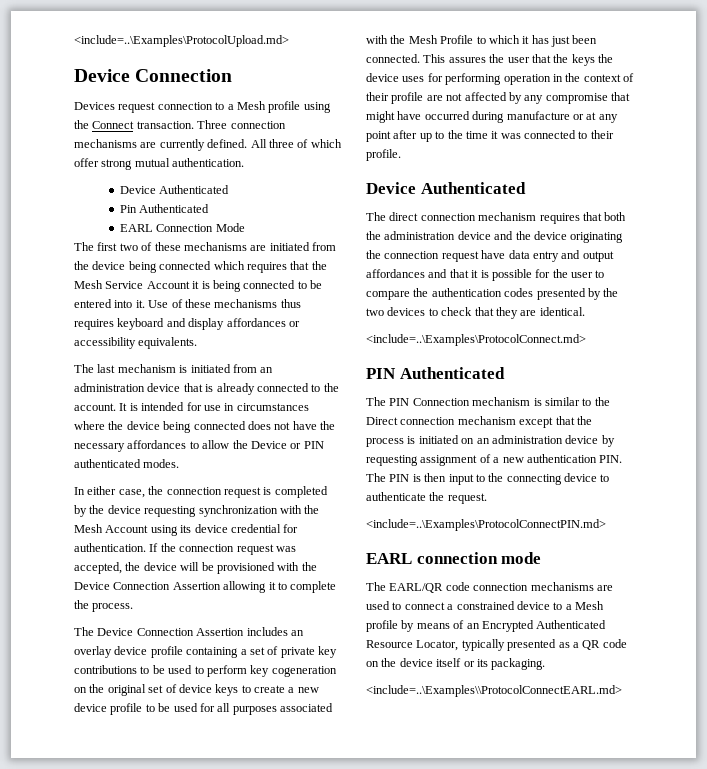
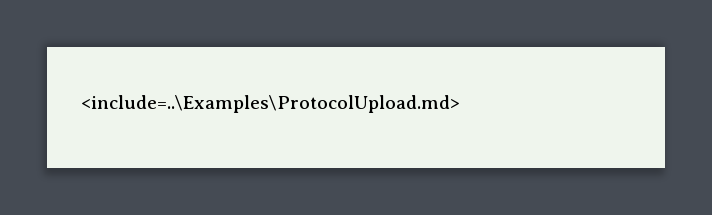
[74,69,233,82] [74,101,331,113] [74,120,286,129] [74,139,342,151] [74,158,245,170] [120,185,230,194] [120,204,210,213] [120,223,245,232] [74,242,336,251] [74,261,327,273] [74,280,322,292] [74,299,301,308] [74,318,300,330] [74,337,198,349] [74,364,274,373] [74,383,339,395] [74,402,309,411] [74,421,335,433] [74,440,324,452] [74,459,180,468] [74,486,328,498] [74,505,320,517] [74,524,299,536] [74,543,296,555] [74,562,317,574] [74,581,337,593] [74,600,134,612] [74,627,304,636] [74,646,337,658] [74,665,337,677] [74,684,319,696] [74,703,333,715] [366,35,598,47] [366,54,613,66] [366,73,634,85] [366,92,630,104] [366,111,618,123] [366,130,614,142] [366,149,401,161] [366,182,526,194] [366,212,627,224] [366,231,624,243] [366,250,614,262] [366,269,605,281] [366,288,619,300] [366,307,585,319] [366,334,586,346] [366,367,505,379] [366,397,610,406] [366,416,592,428] [366,435,615,447] [366,454,623,466] [366,473,610,485] [366,492,487,504] [366,519,606,531] [366,552,542,564] [366,582,613,593] [366,601,604,610] [366,620,607,632] [366,639,627,651] [366,658,546,670] [366,685,622,697] // Device Connection // Devices request connection to a Mesh profile using the Connect transaction. Three connection mechanisms are currently defined. All three of which offer strong mutual authentication. // Device Authenticated // Pin Authenticated // EARL Connection Mode // The first two of these mechanisms are initiated from the device being connected which requires that the Mesh Service Account it is being connected to be entered into it. Use of these mechanisms thus requires keyboard and display affordances or accessibility equivalents. // The last mechanism is initiated from an administration device that is already connected to the account. It is intended for use in circumstances where the device being connected does not have the necessary affordances to allow the Device or PIN authenticated modes. // In either case, the connection request is completed by the device requesting synchronization with the Mesh Account using its device credential for authentication. If the connection request was accepted, the device will be provisioned with the Device Connection Assertion allowing it to complete the process. // The Device Connection Assertion includes an overlay device profile containing a set of private key contributions to be used to perform key cogeneration on the original set of device keys to create a new device profile to be used for all purposes associated with the Mesh Profile to which it has just been connected. This assures the user that the keys the device uses for performing operation in the context of their profile are not affected by any compromise that might have occurred during manufacture or at any point after up to the time it was connected to their profile. // Device Authenticated // The direct connection mechanism requires that both the administration device and the device originating the connection request have data entry and output affordances and that it is possible for the user to compare the authentication codes presented by the two devices to check that they are identical. // <include=..\Examples\ProtocolConnect.md> // PIN Authenticated // The PIN Connection mechanism is similar to the Direct connection mechanism except that the process is initiated on an administration device by requesting assignment of a new authentication PIN. The PIN is then input to the connecting device to authenticate the request. // <include=..\Examples\ProtocolConnectPIN.md> // EARL connection mode // The EARL/QR code connection mechanisms are used to connect a constrained device to a Mesh profile by means of an Encrypted Authenticated Resource Locator, typically presented as a QR code on the device itself or its packaging. // <include=..\Examples\\ProtocolConnectEARL.md> -> (460, 104) none

